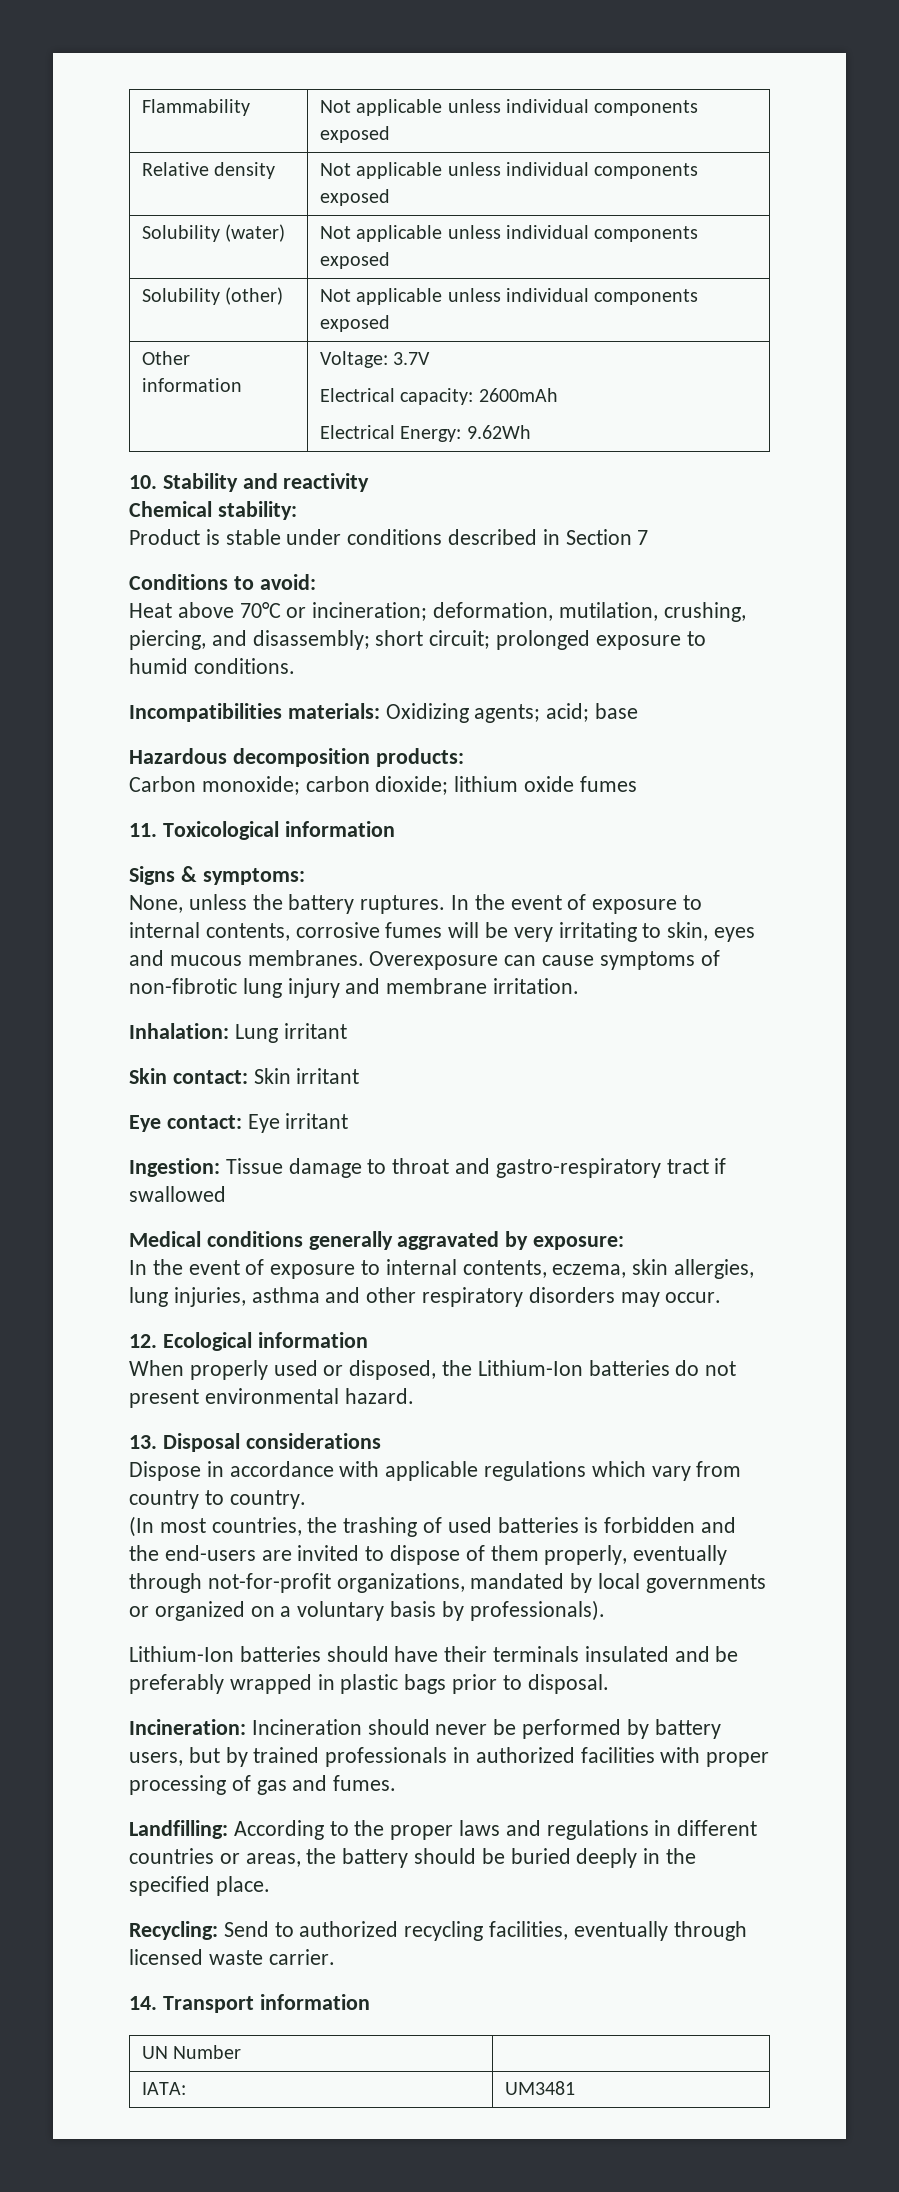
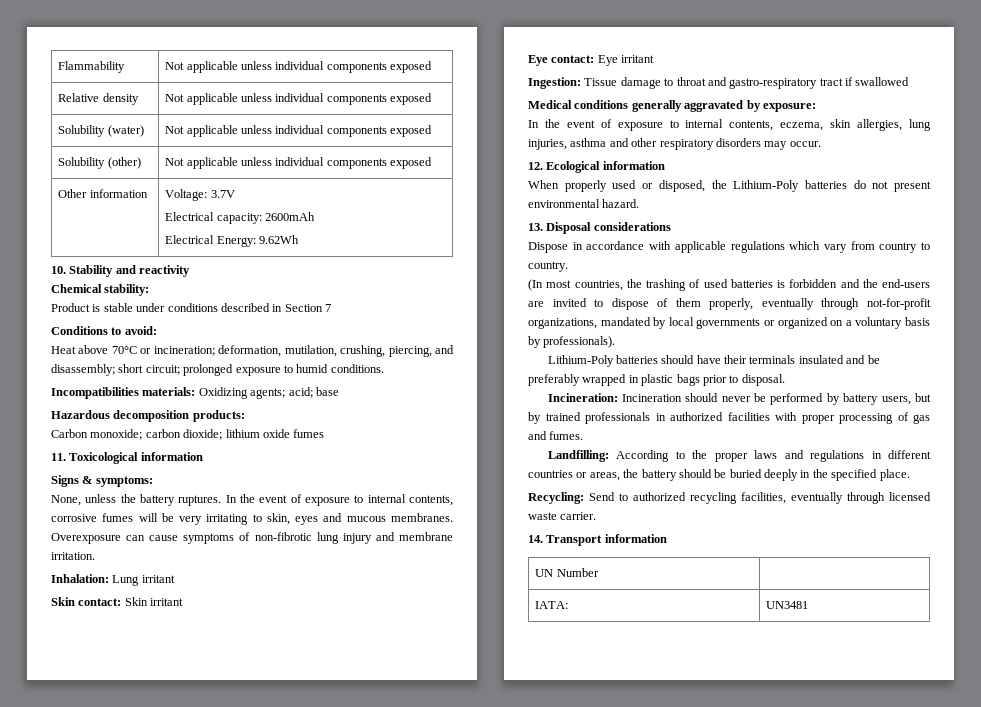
[477,1360,583,1376] Lithium-Ion -> [733,180,800,192] Lithium-Poly
[129,1646,234,1662] Lithium-Ion -> [547,355,614,367] Lithium-Poly
[505,2081,576,2095] UM3481 -> [766,601,809,609] UN3481

